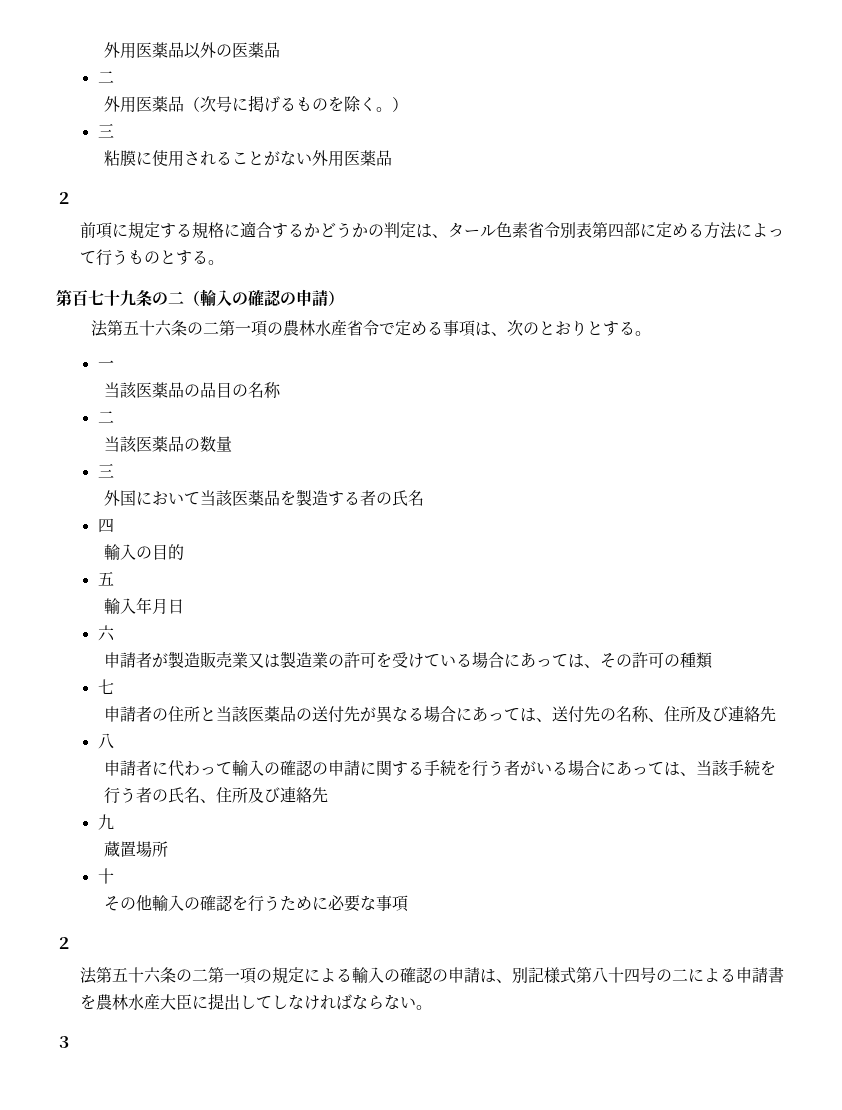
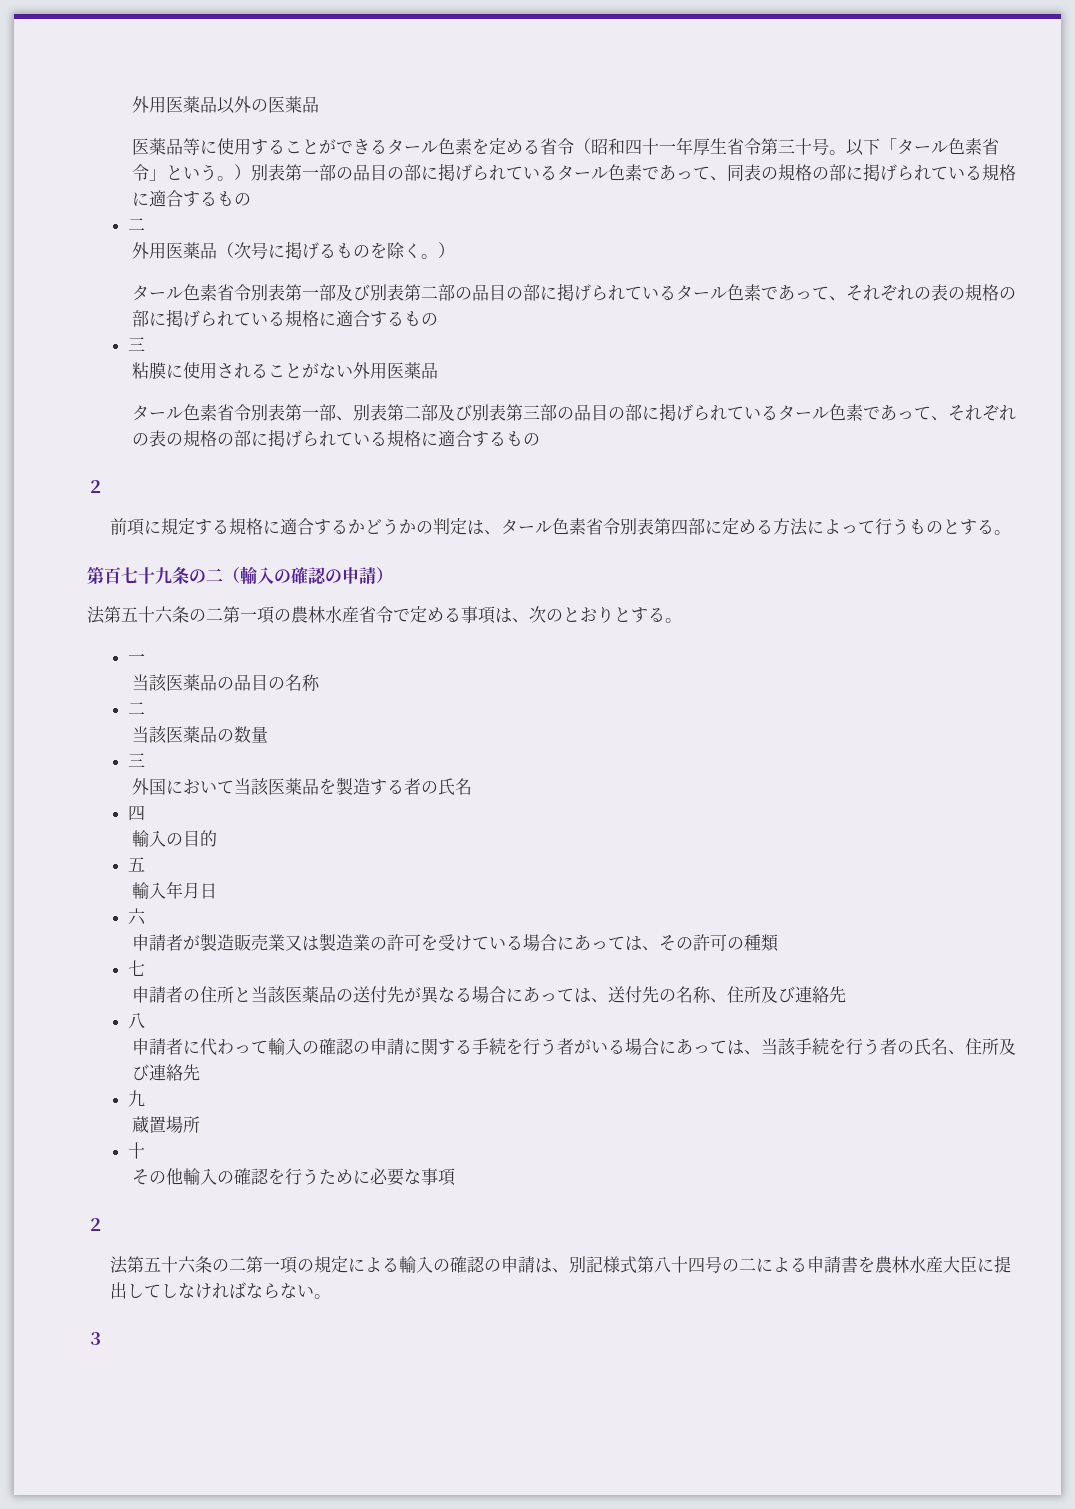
(281, 50) none -> [132,137,1000,156] [132,163,1017,181] [132,190,252,207] // 医薬品等に使用することができるタール色素を定める省令（昭和四十一年厚生省令第三十号。以下「タール色素省令」という。）別表第一部の品目の部に掲げられているタール色素であって、同表の規格の部に掲げられている規格に適合するもの
(409, 104) none -> [132,283,1017,301] [132,309,439,327] // タール色素省令別表第一部及び別表第二部の品目の部に掲げられているタール色素であって、それぞれの表の規格の部に掲げられている規格に適合するもの
(393, 158) none -> [132,403,1017,421] [132,429,541,447] // タール色素省令別表第一部、別表第二部及び別表第三部の品目の部に掲げられているタール色素であって、それぞれの表の規格の部に掲げられている規格に適合するもの

